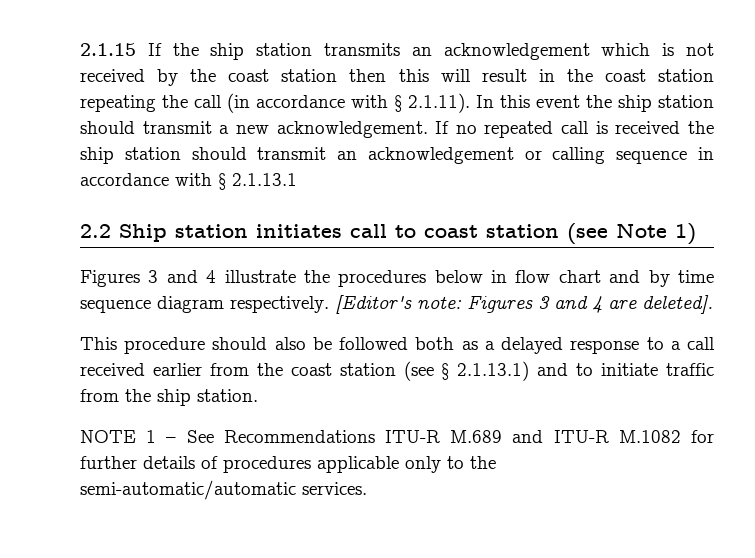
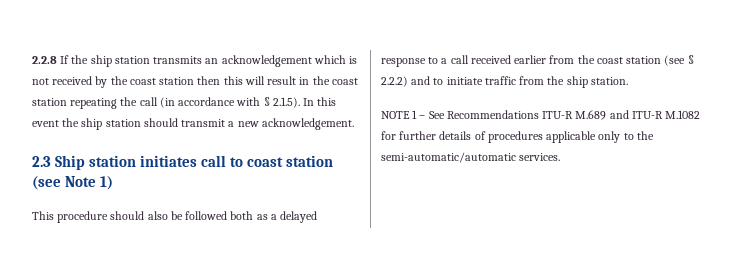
[80,43,136,56] 2.1.15 -> [32,56,57,64] 2.2.8
[408,93,470,113] 2.1.11). -> [272,97,300,108] 2.1.5).
[435,121,714,138] [80,147,714,164] [80,173,297,190] [80,224,111,238] If no repeated call is received the ship station should transmit an acknowledgement or calling sequence in accordance with § 2.1.13.1 // 2.2 -> [32,156,51,167] // 2.3
[80,270,714,287] [80,295,713,314] // Figures 3 and 4 illustrate the procedures below in flow chart and by time sequence diagram respectively. [Editor's note: Figures 3 and 4 are deleted]. -> (114, 183) none
[457,361,530,381] 2.1.13.1) -> [381,76,408,87] 2.2.2)

